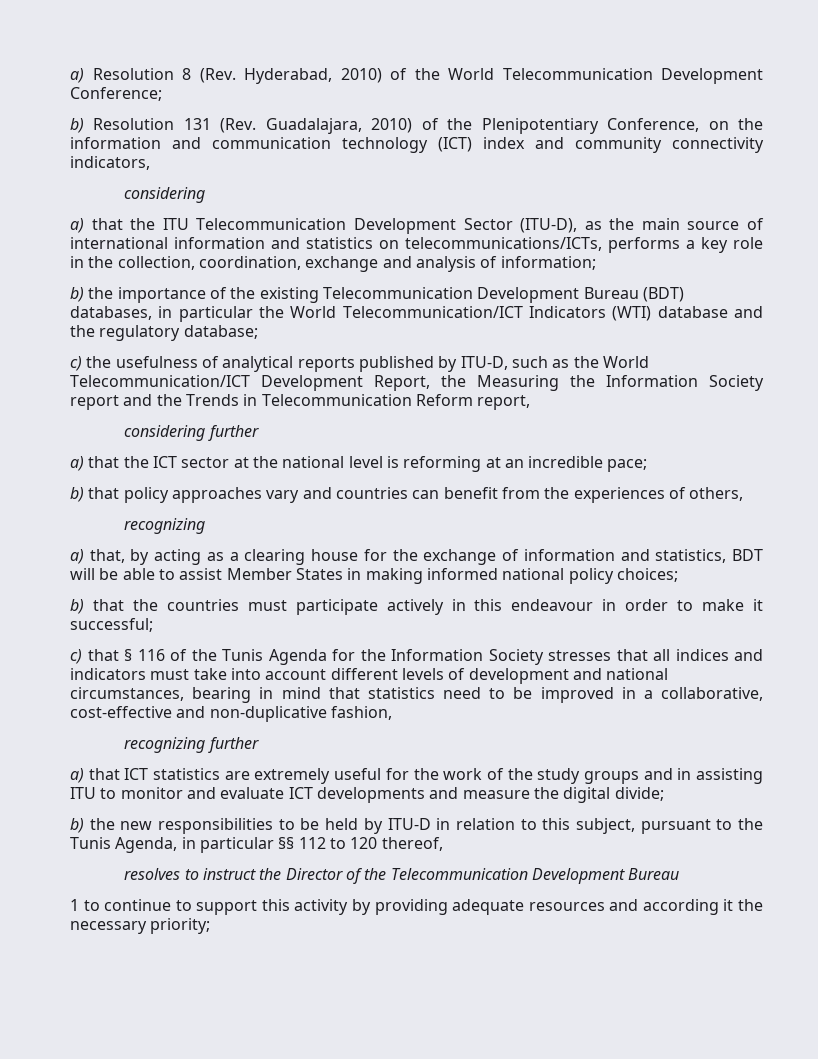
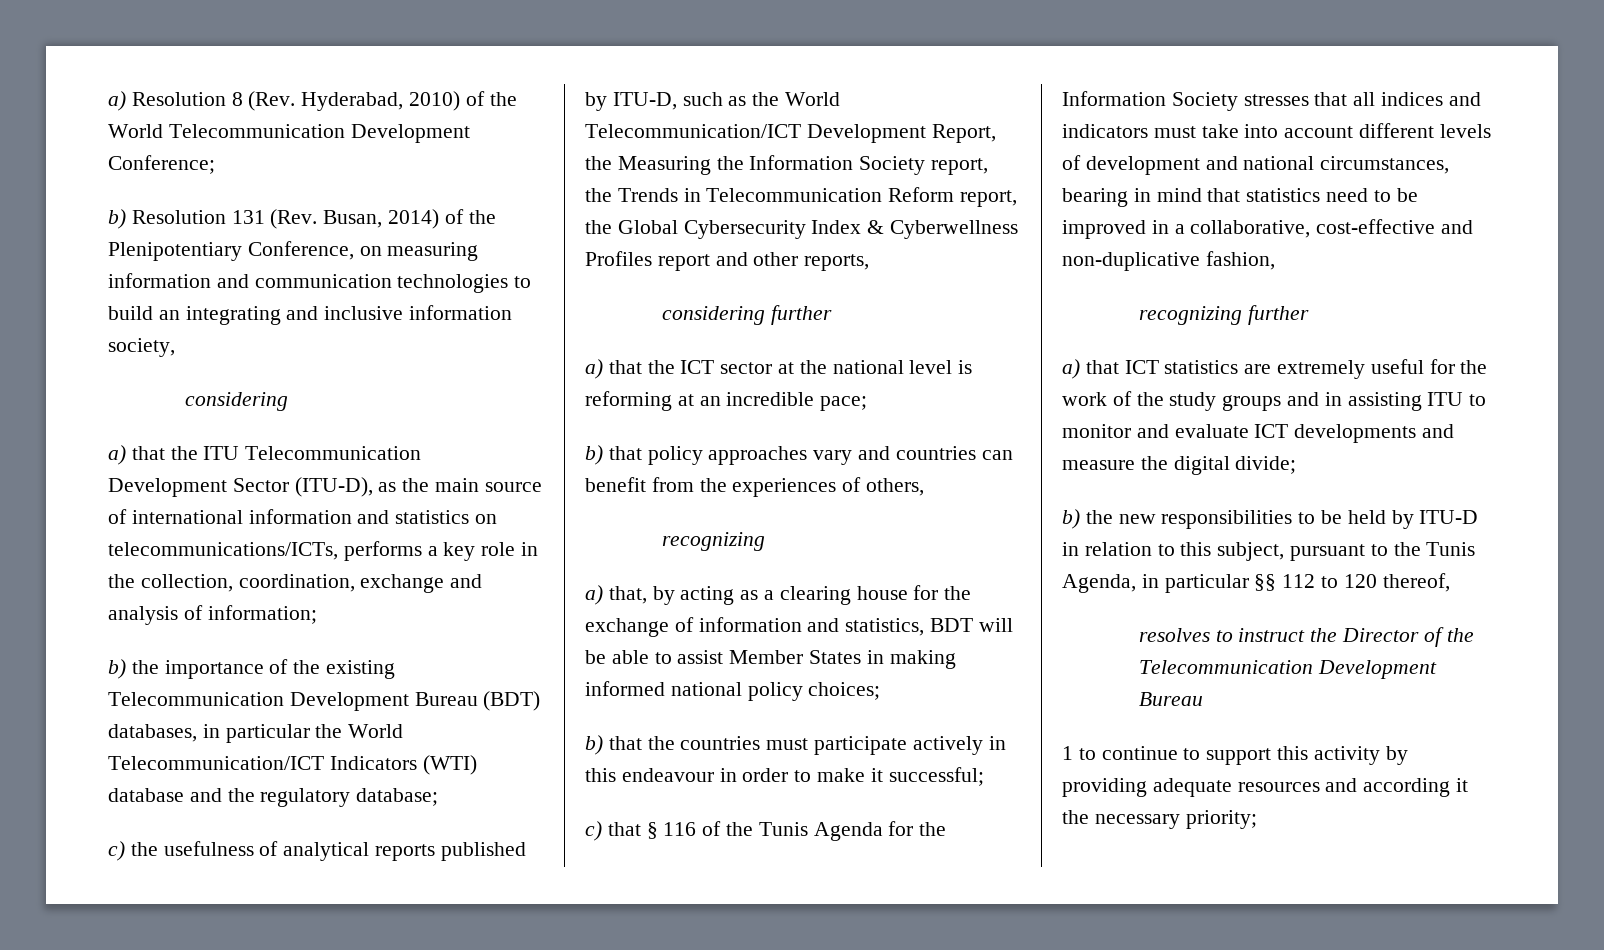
[265,118,413,134] Guadalajara, 2010) -> [323,209,440,229] Busan, 2014)
[738,118,764,130] the -> [387,242,479,261] measuring
[342,137,764,153] [70,156,150,170] technology (ICT) index and community connectivity indicators, -> [397,274,532,293] [108,305,513,325] [108,338,175,357] technologies to build an integrating and inclusive information society,
[70,394,153,410] report and -> [931,158,989,175] report,
(531, 402) none -> [585,220,1019,239] [585,251,870,271] the Global Cybersecurity Index & Cyberwellness Profiles report and other reports,

